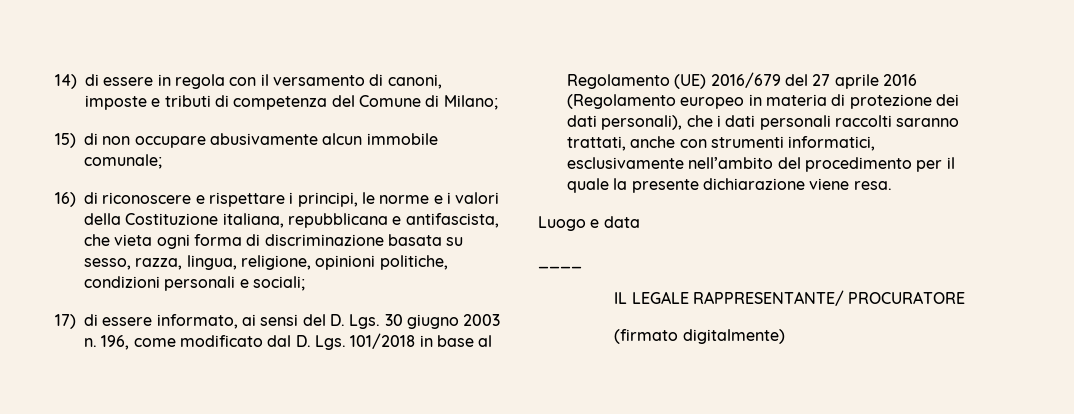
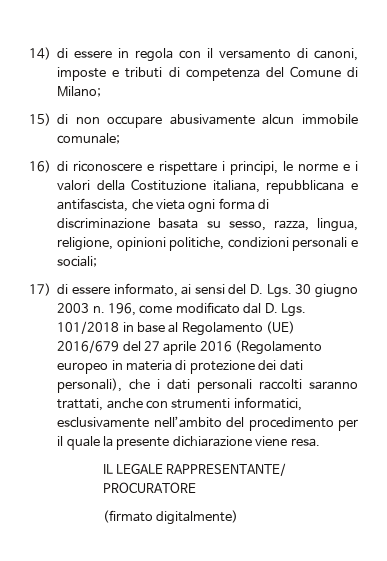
[538,216,640,231] [538,266,582,269] // Luogo e data // ____ -> (320, 442) none

